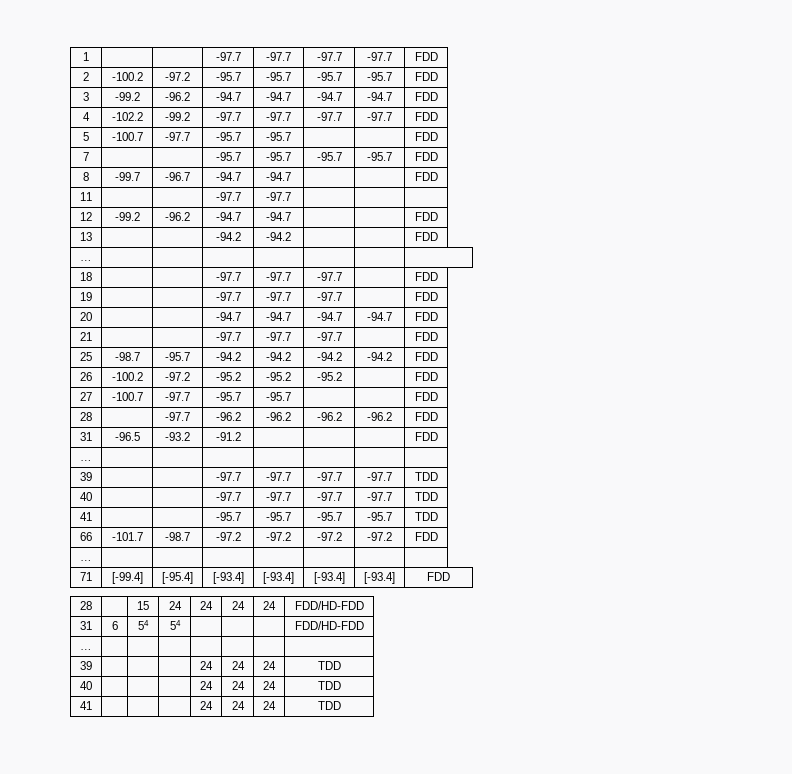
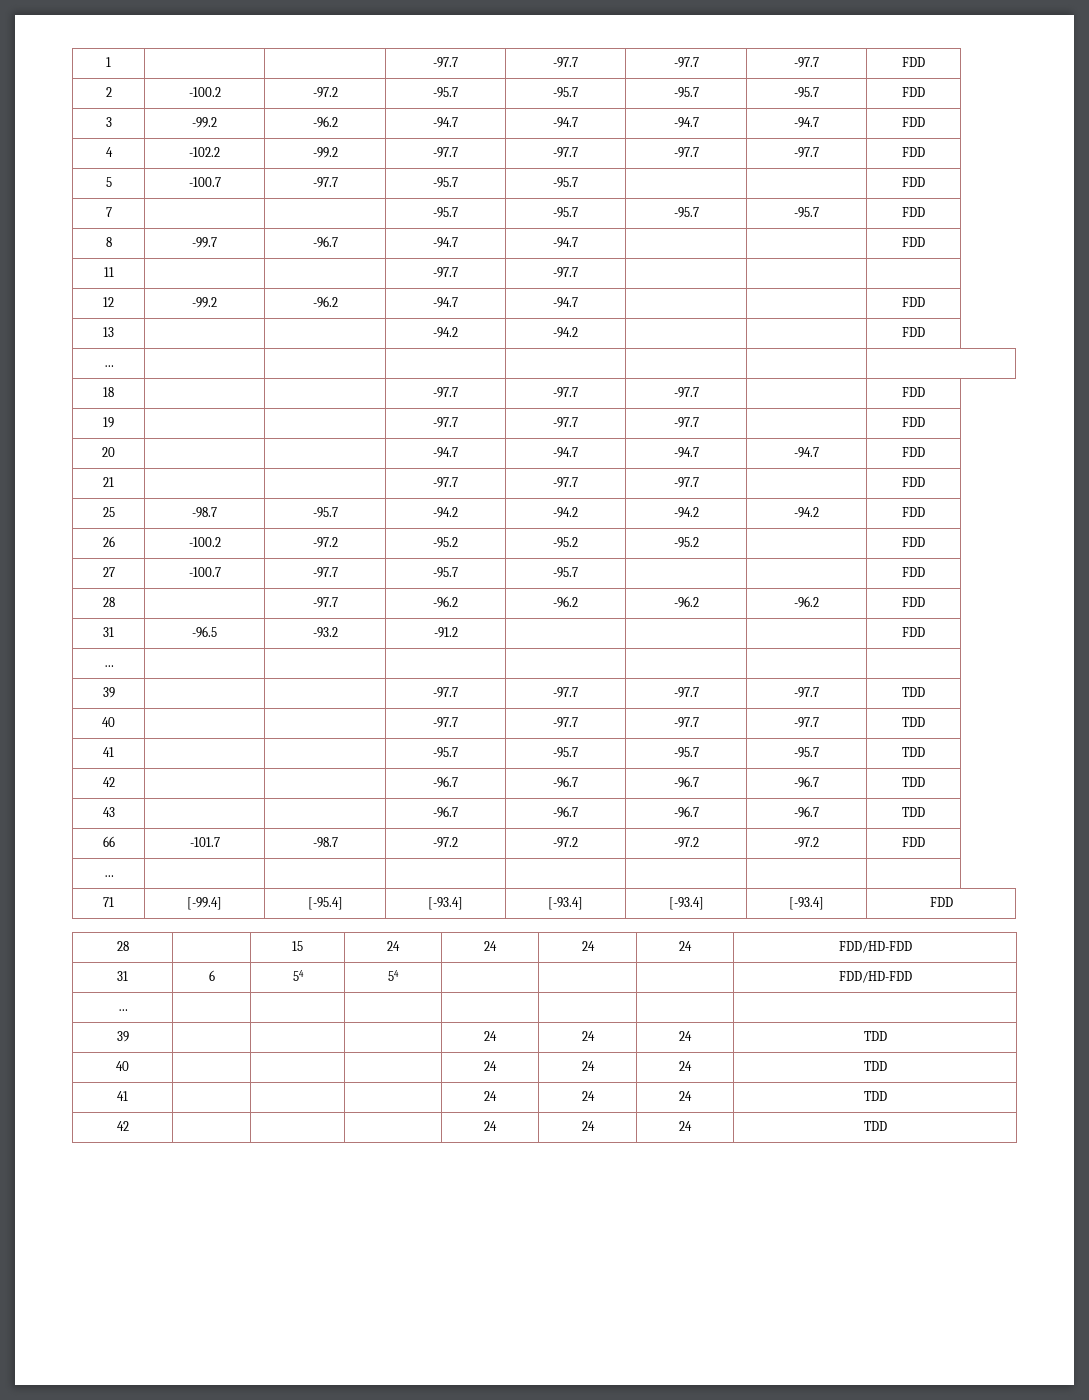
(438, 516) none -> [102,777,115,787] [433,776,458,788] [553,776,578,788] [673,776,699,788] [794,776,819,788] [902,777,925,787] [102,807,115,817] [433,806,458,818] [553,806,578,818] [673,806,699,818] [794,806,819,818] [902,807,925,817] // 42 | | | -96.7 | -96.7 | -96.7 | -96.7 | TDD // 43 | | | -96.7 | -96.7 | -96.7 | -96.7 | TDD
(341, 705) none -> [116,1121,129,1131] [484,1121,497,1131] [581,1121,595,1131] [679,1121,692,1131] [863,1121,887,1131] // 42 | | | | 24 | 24 | 24 | TDD

